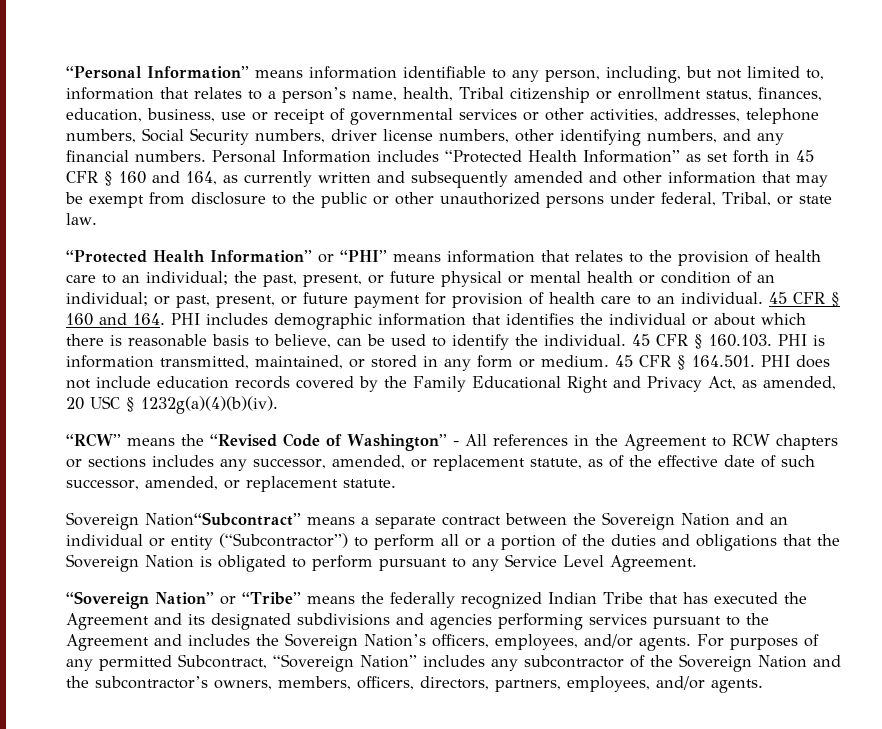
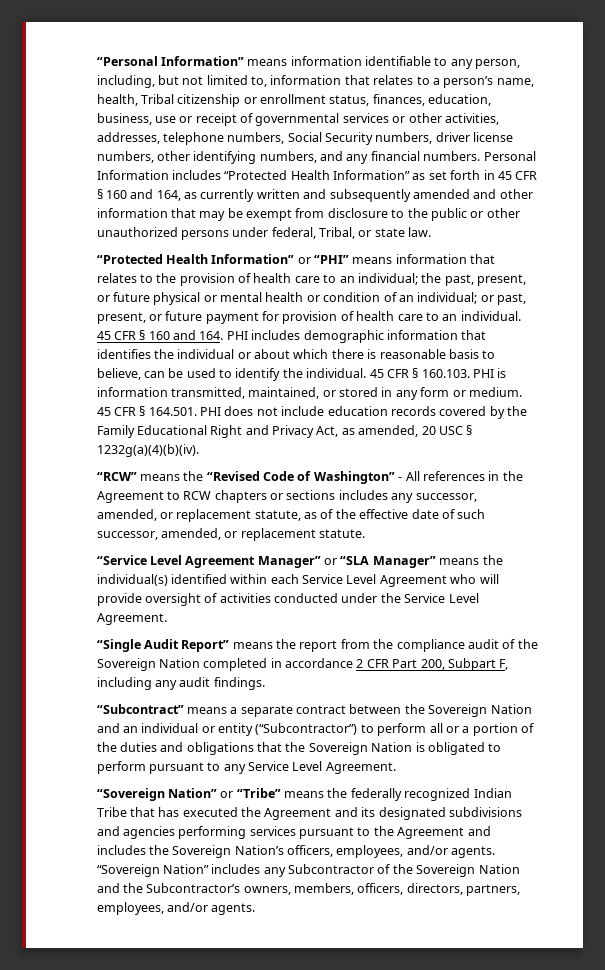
[66,512,302,530] Sovereign Nation“Subcontract” -> [96,555,503,568] [96,574,499,587] [96,593,479,606] [96,613,167,625] [96,639,538,652] [96,658,509,671] [96,677,265,690] [96,704,184,714] “Service Level Agreement Manager” or “SLA Manager” means the individual(s) identified within each Service Level Agreement who will provide oversight of activities conducted under the Service Level Agreement. // “Single Audit Report” means the report from the compliance audit of the Sovereign Nation completed in accordance 2 CFR Part 200, Subpart F, including any audit findings. // “Subcontract”
[697,634,820,650] [66,654,268,671] For purposes of any permitted Subcontract, -> (496, 852) none
[524,655,625,668] subcontractor -> [288,864,375,874] Subcontractor
[95,676,209,689] subcontractor’s -> [146,883,241,893] Subcontractor’s

